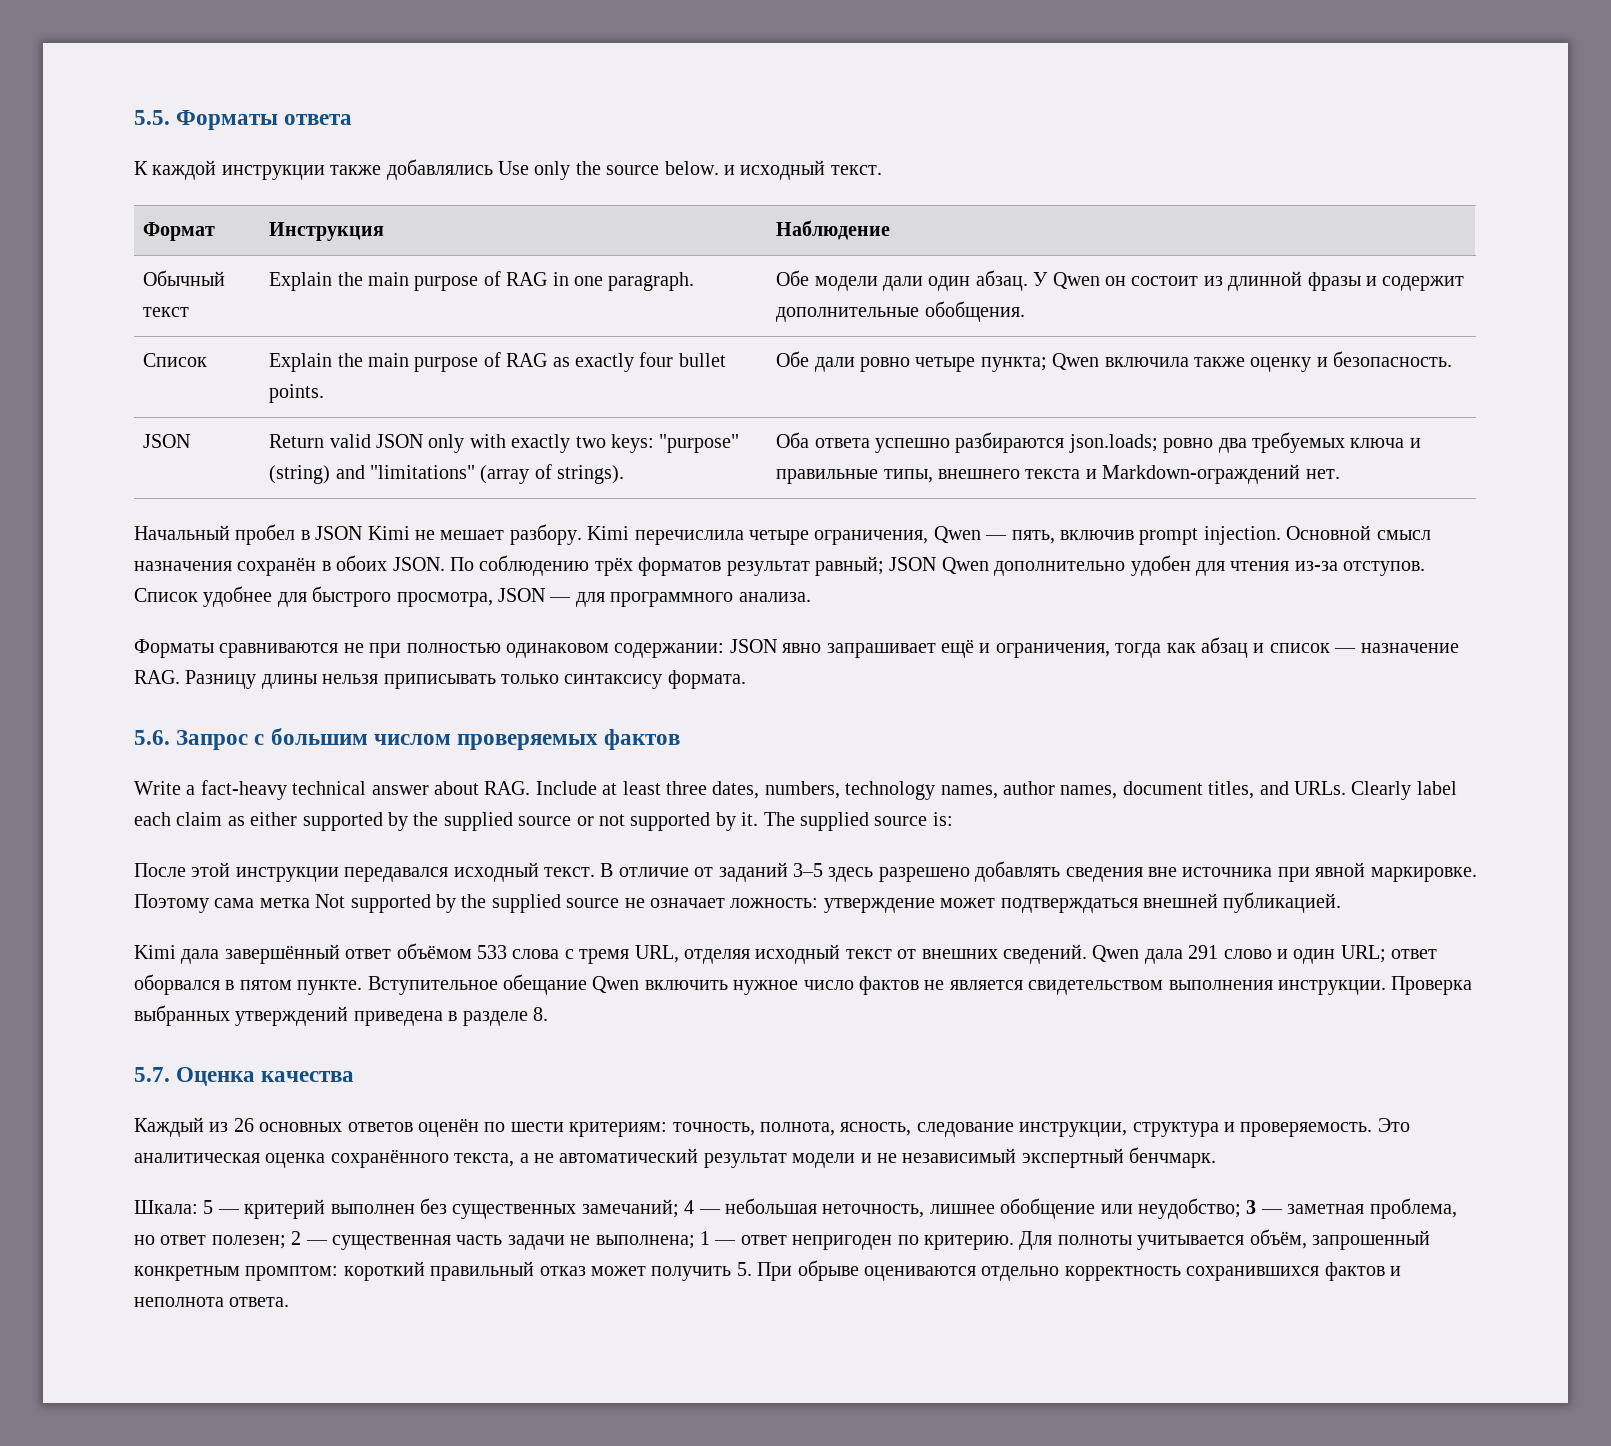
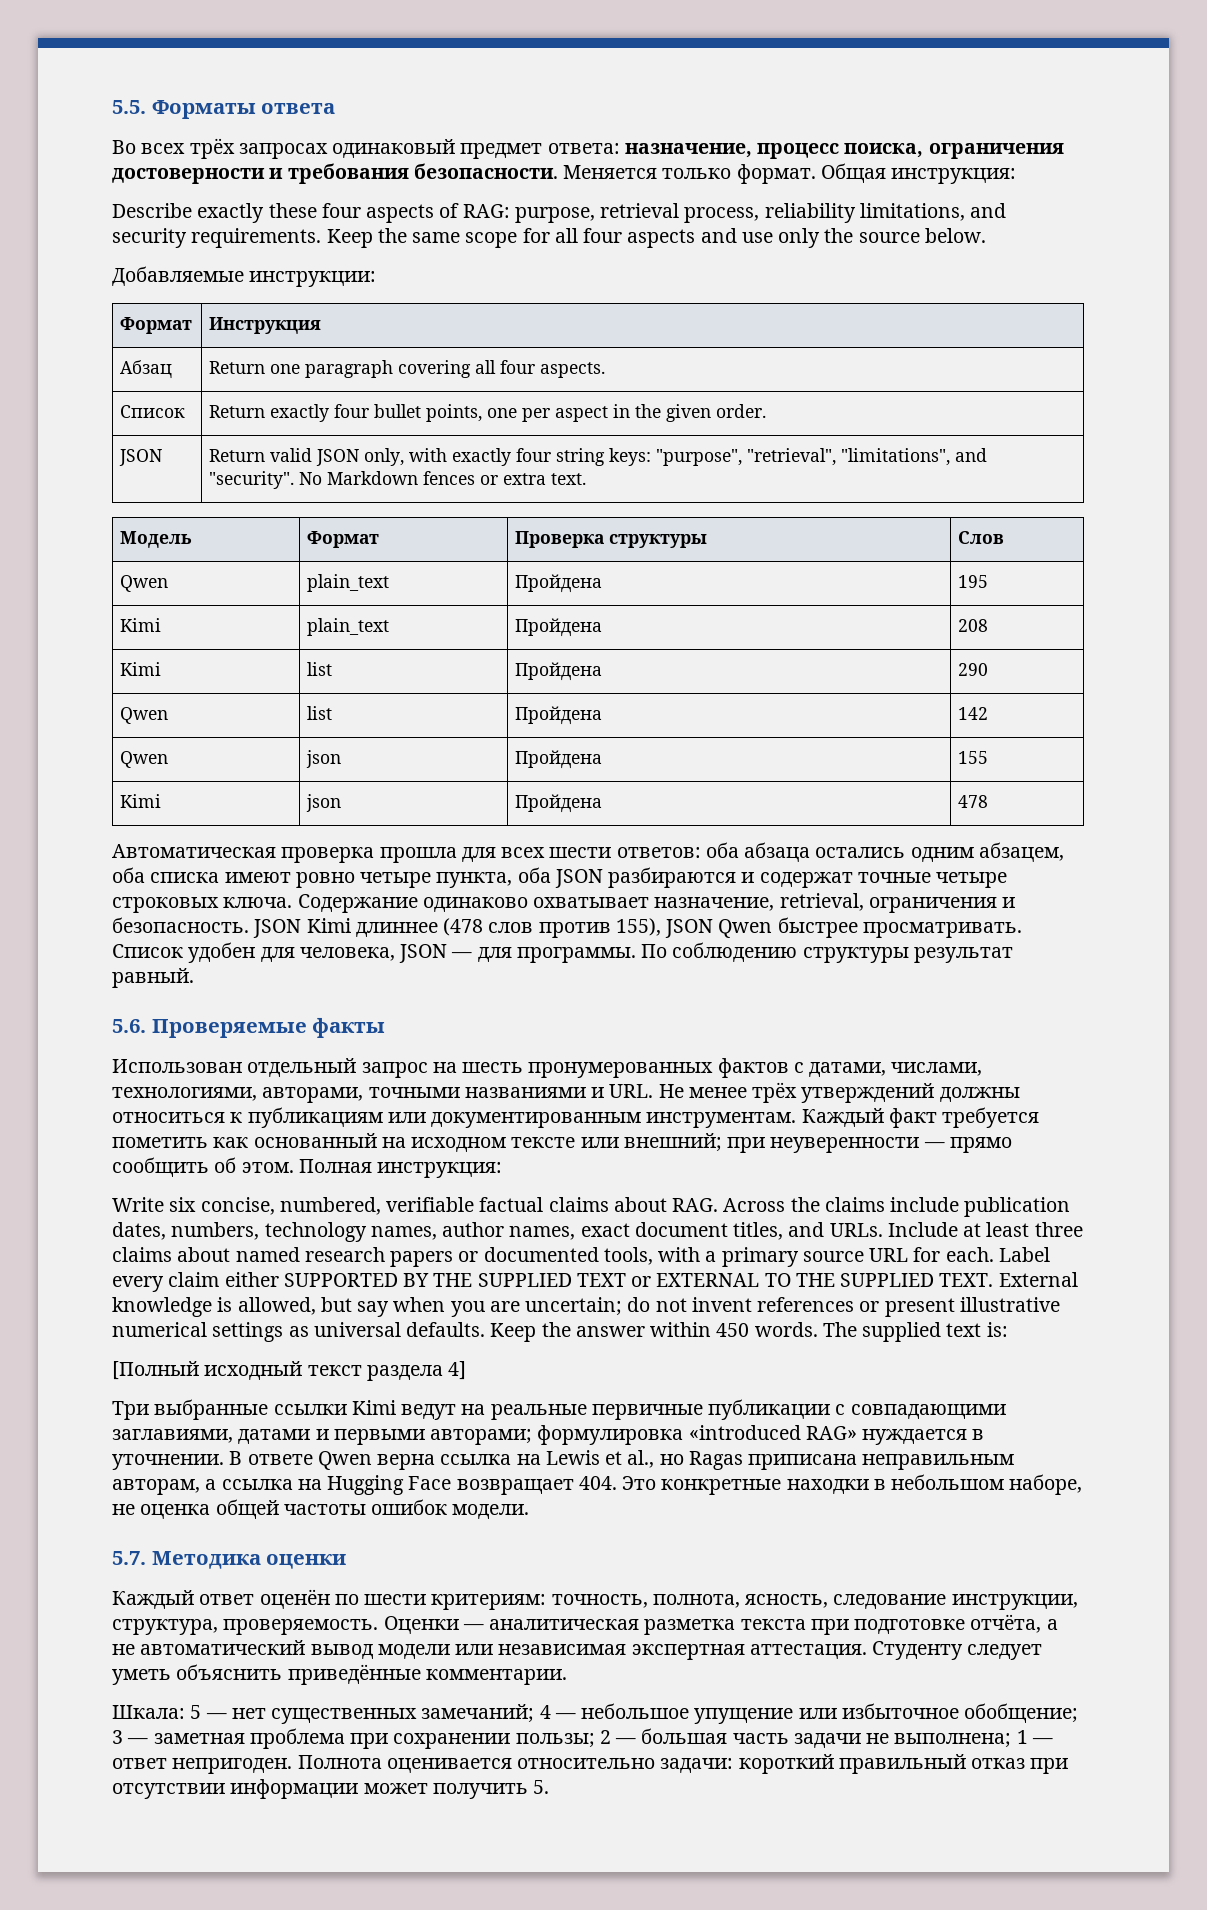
[134,159,529,180] К каждой инструкции также добавлялись Use -> [112,138,1064,159] [112,163,1017,184] [112,203,1007,223] [112,228,773,248] Во всех трёх запросах одинаковый предмет ответа: назначение, процесс поиска, ограничения достоверности и требования безопасности. Меняется только формат. Общая инструкция: // Describe exactly these four aspects of RAG: purpose, retrieval process, reliability limitations, and security requirements. Keep the same scope for all four aspects and use
[723,160,882,180] и исходный текст. -> [112,266,377,287] // Добавляемые инструкции:
[776,220,891,240] [143,270,226,286] [143,307,190,317] [269,271,695,291] [776,270,1465,291] [776,301,1025,322] [143,353,208,367] [269,352,726,372] [269,384,325,403] [776,351,1453,372] | Наблюдение // Обычный текст | Explain the main purpose of RAG in one paragraph. | Обе модели дали один абзац. У Qwen он состоит из длинной фразы и содержит дополнительные обобщения. // Список | Explain the main purpose of RAG as exactly four bullet points. | Обе дали ровно четыре пункта; Qwen включила также оценку и безопасность. -> [120,360,173,379] [209,360,606,378] [120,405,186,418] [209,404,767,422] // Абзац | Return one paragraph covering all four aspects. // Список | Return exactly four bullet points, one per aspect in the given order.
[428,434,465,453] only -> [364,448,405,466] only,
[575,434,740,453] [269,464,625,484] [776,432,1421,453] [776,464,1340,484] [134,524,1431,545] [134,555,1426,576] [134,586,811,607] [134,637,1459,658] [134,670,746,689] [134,728,681,750] [134,780,707,800] two keys: "purpose" (string) and "limitations" (array of strings). | Оба ответа успешно разбираются json.loads; ровно два требуемых ключа и правильные типы, внешнего текста и Markdown-ограждений нет. // Начальный пробел в JSON Kimi не мешает разбору. Kimi перечислила четыре ограничения, Qwen — пять, включив prompt injection. Основной смысл назначения сохранён в обоих JSON. По соблюдению трёх форматов результат равный; JSON Qwen дополнительно удобен для чтения из-за отступов. Список удобнее для быстрого просмотра, JSON — для программного анализа. // Форматы сравниваются не при полностью одинаковом содержании: JSON явно запрашивает ещё и ограничения, тогда как абзац и список — назначение RAG. Разницу длины нельзя приписывать только синтаксису формата. // 5.6. Запрос с большим числом проверяемых фактов // Write a fact-heavy technical answer about RAG. Include at least three -> [516,448,988,466] [209,471,587,489] [120,531,193,548] [307,531,380,548] [515,531,708,548] [958,531,1005,544] [120,575,169,592] [307,574,390,592] [515,574,603,593] [958,575,989,588] [120,618,162,632] [307,618,390,636] [515,618,603,637] [958,619,989,632] [120,662,162,676] [307,662,333,676] [515,662,603,681] [958,663,989,676] [120,707,169,724] [307,706,333,720] [515,706,603,725] [958,707,989,720] [120,751,169,768] [306,750,342,768] [515,750,603,769] [958,751,989,764] [120,794,162,808] [306,794,342,812] [515,794,603,813] [958,795,989,808] [112,842,1064,863] [112,867,1008,888] [112,893,1016,913] [112,917,1022,938] [112,942,1013,963] [112,968,194,988] [112,1017,386,1038] [112,1058,983,1078] [112,1082,1020,1103] [112,1107,1040,1128] [112,1133,1012,1153] [112,1157,503,1178] [112,1197,1071,1217] four string keys: "purpose", "retrieval", "limitations", and "security". No Markdown fences or extra text. // Модель | Формат | Проверка структуры | Слов // Qwen | plain_text | Пройдена | 195 // Kimi | plain_text | Пройдена | 208 // Kimi | list | Пройдена | 290 // Qwen | list | Пройдена | 142 // Qwen | json | Пройдена | 155 // Kimi | json | Пройдена | 478 // Автоматическая проверка прошла для всех шести ответов: оба абзаца остались одним абзацем, оба списка имеют ровно четыре пункта, оба JSON разбираются и содержат точные четыре строковых ключа. Содержание одинаково охватывает назначение, retrieval, ограничения и безопасность. JSON Kimi длиннее (478 слов против 155), JSON Qwen быстрее просматривать. Список удобен для человека, JSON — для программы. По соблюдению структуры результат равный. // 5.6. Проверяемые факты // Использован отдельный запрос на шесть пронумерованных фактов с датами, числами, технологиями, авторами, точными названиями и URL. Не менее трёх утверждений должны относиться к публикациям или документированным инструментам. Каждый факт требуется пометить как основанный на исходном тексте или внешний; при неуверенности — прямо сообщить об этом. Полная инструкция: // Write six concise, numbered, verifiable factual claims about RAG. Across the claims include publication
(1118, 792) none -> [580,1223,630,1237] exact
[1351,781,1457,800] [134,812,759,831] Clearly label each claim as either supported by the supplied source or not supported by it. -> [887,1222,1083,1237] [112,1247,1050,1267] [112,1272,1078,1292] [112,1297,1060,1317] [112,1322,818,1342] Include at least three claims about named research papers or documented tools, with a primary source URL for each. Label every claim either SUPPORTED BY THE SUPPLIED TEXT or EXTERNAL TO THE SUPPLIED TEXT. External knowledge is allowed, but say when you are uncertain; do not invent references or present illustrative numerical settings as universal defaults. Keep the answer within 450 words.
[874,816,928,826] source -> [946,1323,982,1337] text
[134,861,1477,882] [134,892,1342,913] [134,943,1438,964] [134,974,1473,995] [134,1005,548,1026] После этой инструкции передавался исходный текст. В отличие от заданий 3–5 здесь разрешено добавлять сведения вне источника при явной маркировке. Поэтому сама метка Not supported by the supplied source не означает ложность: утверждение может подтверждаться внешней публикацией. // Kimi дала завершённый ответ объёмом 533 слова с тремя URL, отделяя исходный текст от внешних сведений. Qwen дала 291 слово и один URL; ответ оборвался в пятом пункте. Вступительное обещание Qwen включить нужное число фактов не является свидетельством выполнения инструкции. Проверка выбранных утверждений приведена в разделе 8. -> [112,1361,467,1381] [112,1399,1006,1420] [112,1425,985,1445] [112,1450,1015,1470] [112,1474,1083,1495] [112,1499,530,1519] [Полный исходный текст раздела 4] // Три выбранные ссылки Kimi ведут на реальные первичные публикации с совпадающими заглавиями, датами и первыми авторами; формулировка «introduced RAG» нуждается в уточнении. В ответе Qwen верна ссылка на Lewis et al., но Ragas приписана неправильным авторам, а ссылка на Hugging Face возвращает 404. Это конкретные находки в небольшом наборе, не оценка общей частоты ошибок модели.
[176,1067,355,1086] [134,1117,413,1137] Оценка качества // Каждый из 26 основных ответов -> [151,1551,347,1569] [112,1590,255,1609] Методика оценки // Каждый ответ
[1132,1118,1410,1137] [134,1147,1217,1168] структура и проверяемость. Это аналитическая оценка сохранённого текста, а не автоматический результат модели и не независимый экспертный бенчмарк. -> [112,1614,1058,1635] [112,1640,1043,1660] [112,1664,567,1685] структура, проверяемость. Оценки — аналитическая разметка текста при подготовке отчёта, а не автоматический вывод модели или независимая экспертная аттестация. Студенту следует уметь объяснить приведённые комментарии.
[244,1198,447,1219] критерий выполнен без -> [231,1708,266,1719] нет
[724,1198,1457,1219] [134,1235,286,1249] небольшая неточность, лишнее обобщение или неудобство; 3 — заметная проблема, но ответ полезен; -> [581,1703,1079,1724] [112,1728,595,1749] небольшое упущение или избыточное обобщение; 3 — заметная проблема при сохранении пользы;
[332,1235,451,1250] существенная -> [641,1728,728,1744] большая
[792,1229,1430,1250] [134,1260,1401,1281] [134,1297,290,1307] непригоден по критерию. Для полноты учитывается объём, запрошенный конкретным промптом: короткий правильный отказ может получить 5. При обрыве оцениваются отдельно корректность сохранившихся фактов и неполнота ответа. -> [172,1754,1069,1774] [112,1779,550,1799] непригоден. Полнота оценивается относительно задачи: короткий правильный отказ при отсутствии информации может получить 5.

